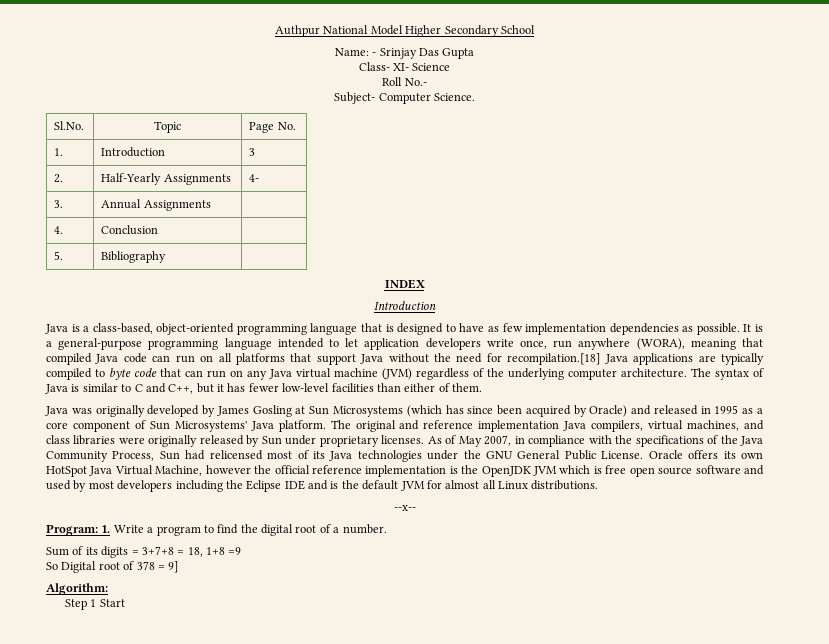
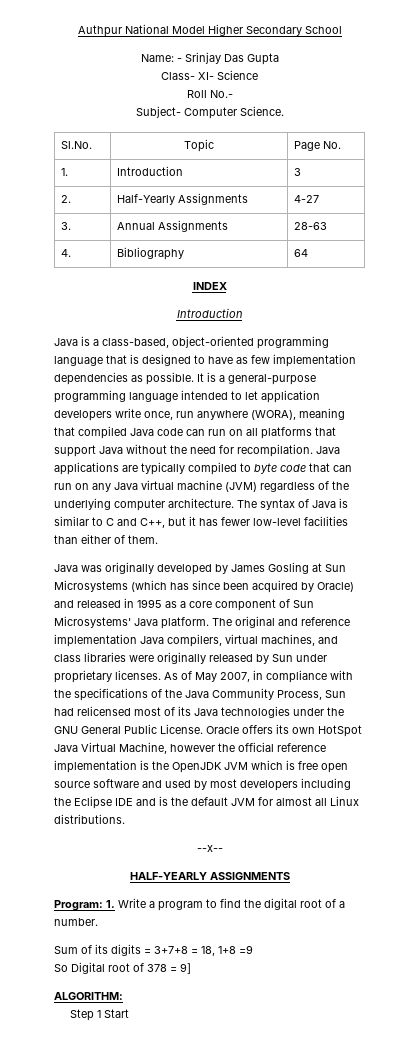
[249,174,260,182] 4- -> [294,195,320,203] 4-27
(211, 205) none -> [294,222,328,230] 28-63
[101,225,159,235] [54,251,64,260] | Conclusion | // 5. -> (72, 253) none
(167, 257) none -> [294,249,309,257] 64
[507,353,601,365] recompilation.[18] -> [237,444,313,457] recompilation.
(416, 508) none -> [129,872,290,880] // HALF-YEARLY ASSIGNMENTS
[46,583,108,595] Algorithm: -> [54,992,123,1000] ALGORITHM:

